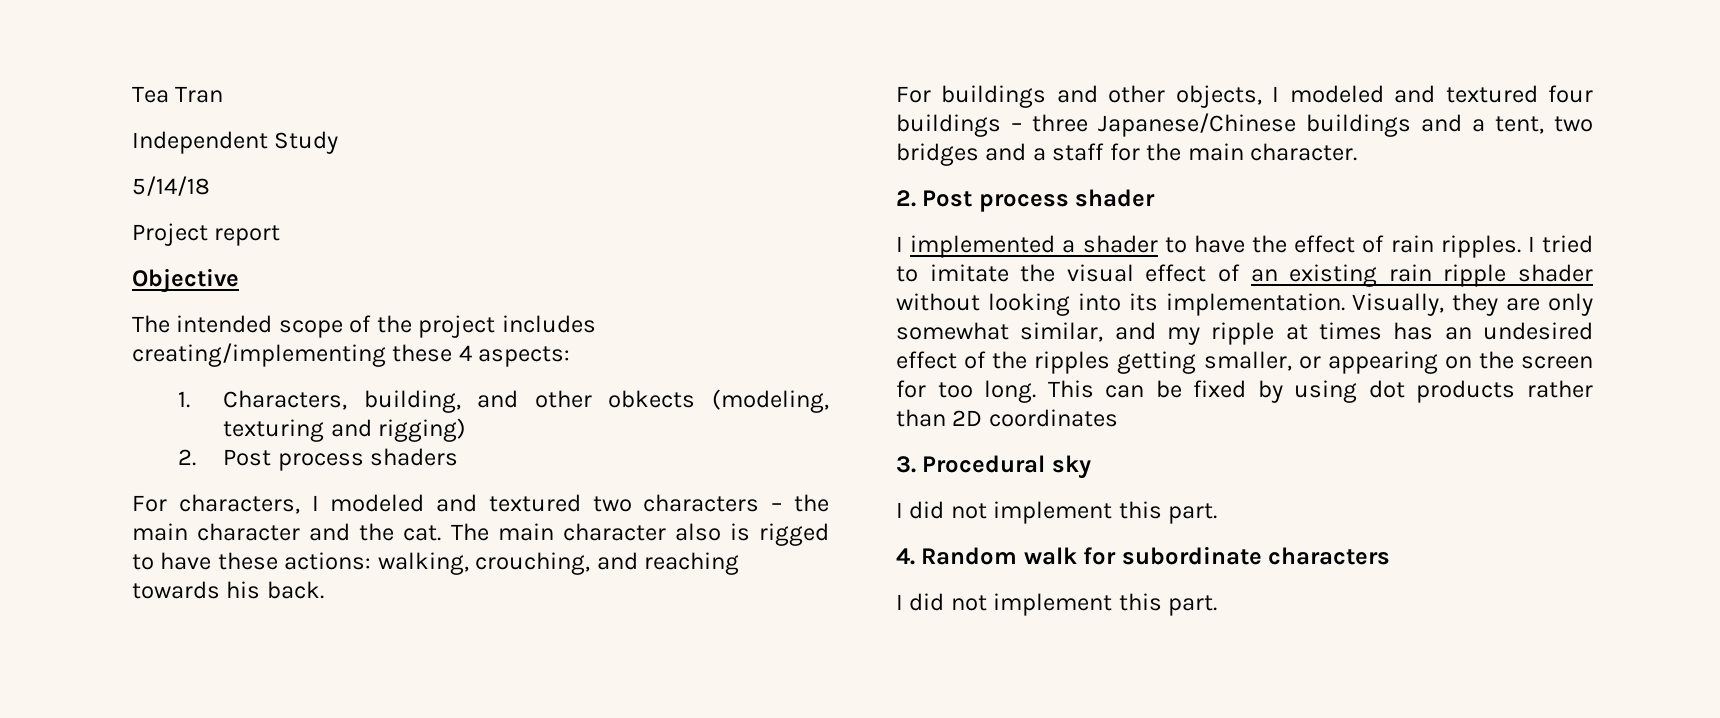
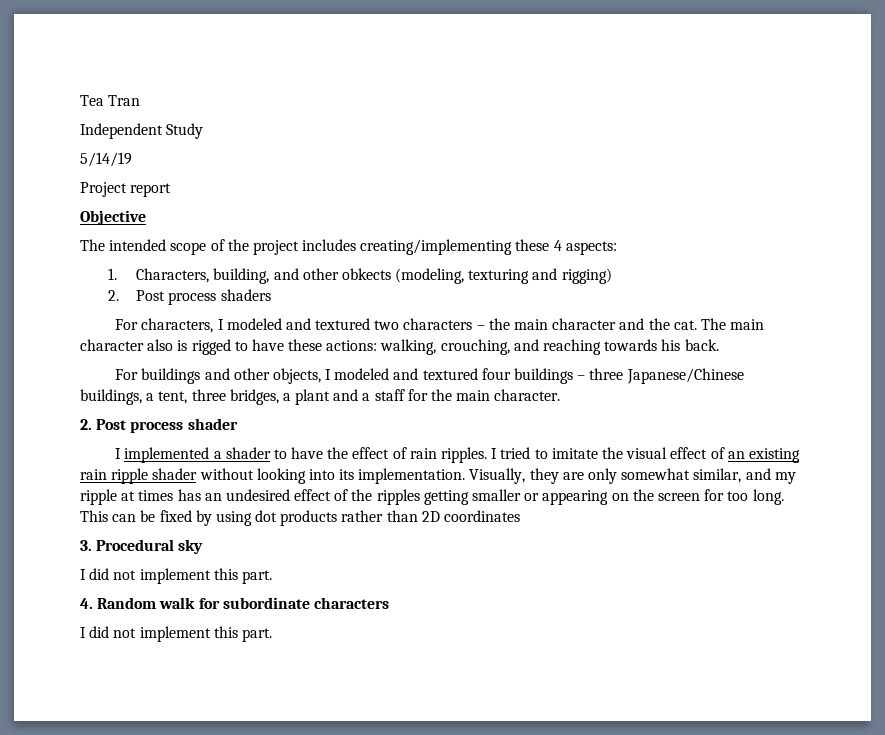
[132,176,210,196] 5/14/18 -> [80,152,132,167] 5/14/19
[1306,114,1593,137] [896,143,979,166] buildings and a tent, two bridges -> [80,389,331,405] buildings, a tent, three bridges, a plant
[1203,351,1292,371] smaller, -> [472,489,522,501] smaller

